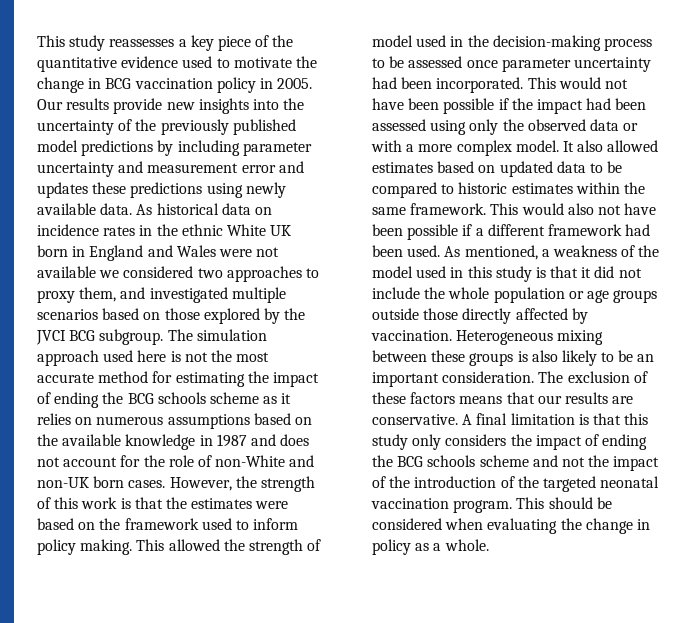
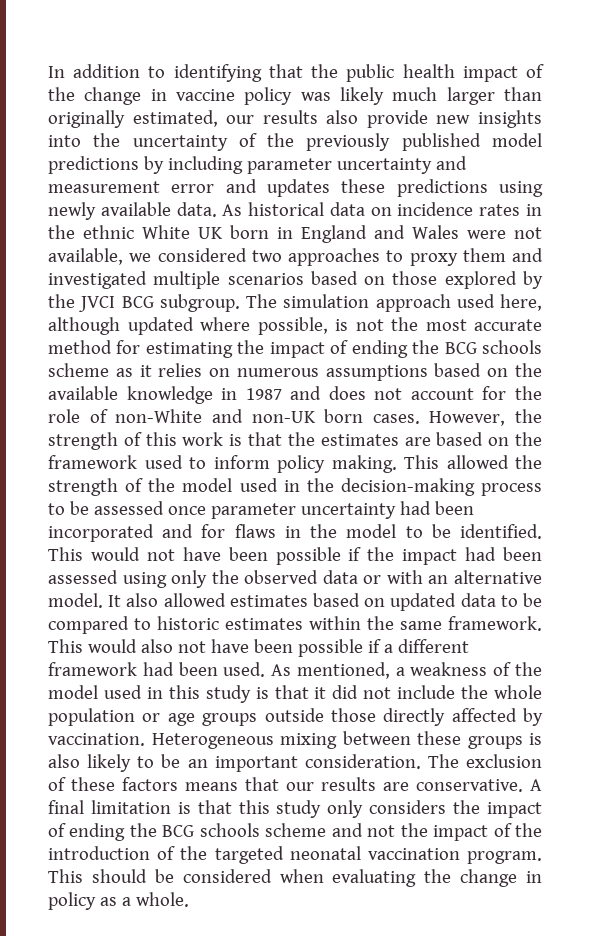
[37,35,294,51] [37,56,317,72] [37,77,313,93] [37,98,110,110] This study reassesses a key piece of the quantitative evidence used to motivate the change in BCG vaccination policy in 2005. Our results -> [48,64,544,82] [48,87,542,105] [48,110,359,128] In addition to identifying that the public health impact of the change in vaccine policy was likely much larger than originally estimated, our results also
[37,266,96,278] available -> [48,248,123,265] available,
[79,287,117,302] them, -> [462,248,506,262] them
[137,350,167,362] here -> [500,294,542,311] [48,317,328,335] here, although updated where possible,
[255,501,289,509] were -> [404,437,431,446] are
(322, 545) none -> [148,478,176,492] the
[436,77,524,93] incorporated. -> [48,524,542,542] incorporated and for flaws in the model to be identified.
[406,140,512,156] a more complex -> [428,570,542,584] an alternative

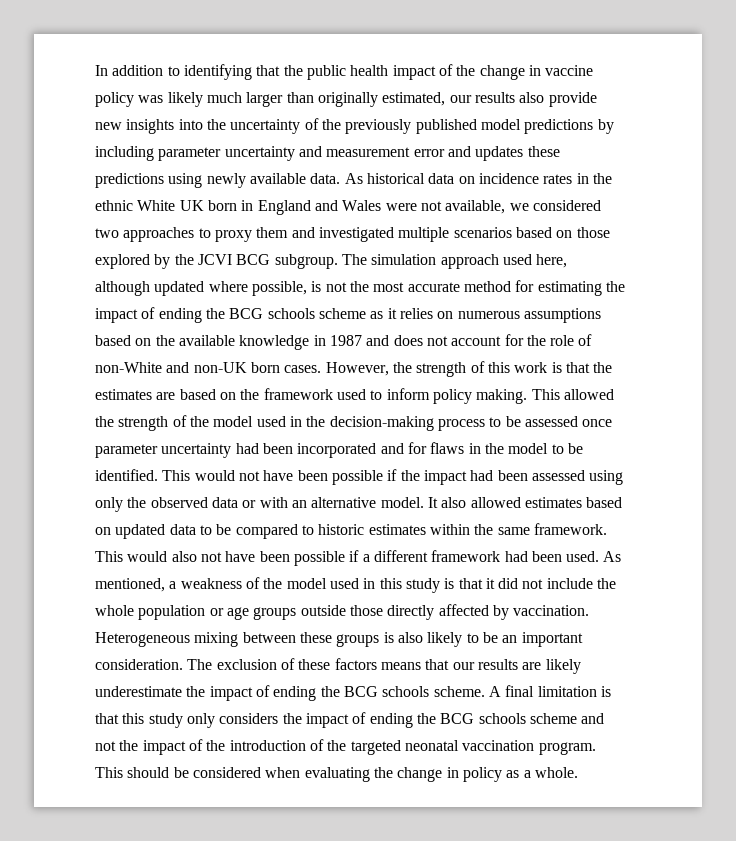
[79,296,116,312] JVCI -> [197,254,232,265] JCVI
[416,779,523,792] conservative. -> [545,659,581,674] [95,685,485,701] likely underestimate the impact of ending the BCG schools scheme.

